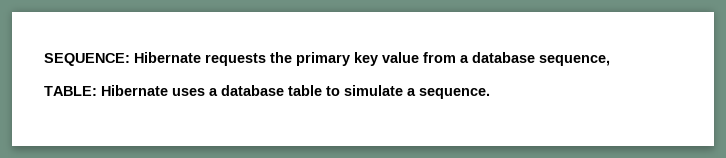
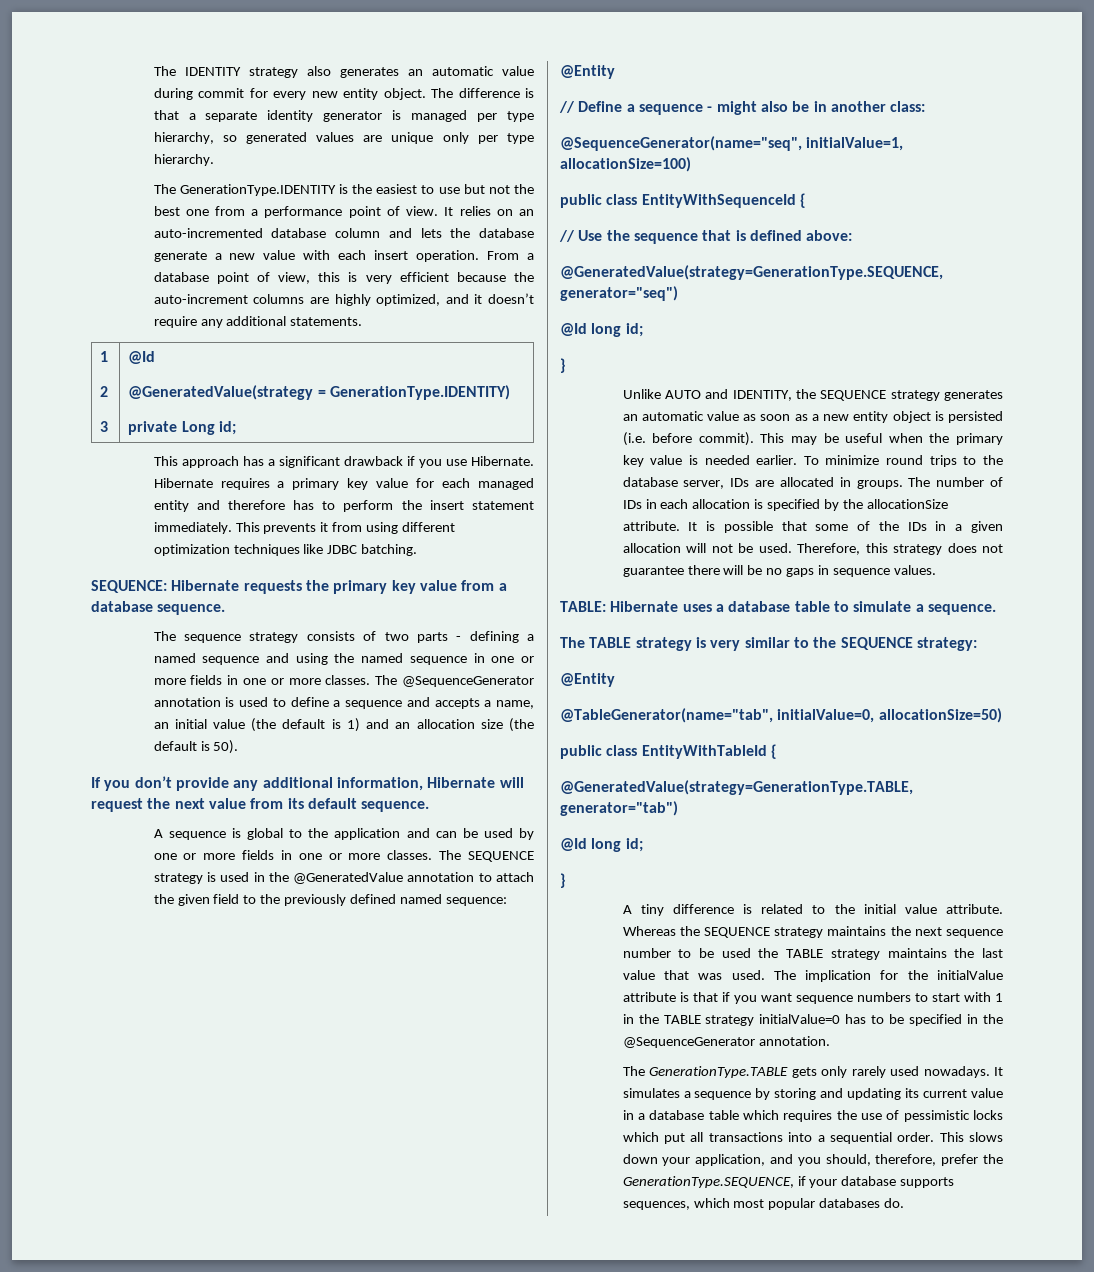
(44, 59) none -> [153,66,535,78] [153,88,534,100] [153,110,535,122] [153,132,535,144] [153,154,214,166] [153,184,535,196] [153,206,534,218] [153,228,534,238] [153,250,535,262] [153,272,534,284] [153,293,535,306] [153,316,363,328] [100,351,109,362] [100,386,109,397] [100,421,109,432] [128,351,156,364] [128,385,510,400] [128,421,236,435] [153,456,534,468] [153,478,535,490] [153,500,535,512] [153,522,456,534] [153,544,418,556] The IDENTITY strategy also generates an automatic value during commit for every new entity object. The difference is that a separate identity generator is managed per type hierarchy, so generated values are unique only per type hierarchy. // The GenerationType.IDENTITY is the easiest to use but not the best one from a performance point of view. It relies on an auto-incremented database column and lets the database generate a new value with each insert operation. From a database point of view, this is very efficient because the auto-increment columns are highly optimized, and it doesn’t require any additional statements. // 1 // 2 // 3 | @Id // @GeneratedValue(strategy = GenerationType.IDENTITY) // private Long id; // This approach has a significant drawback if you use Hibernate. Hibernate requires a primary key value for each managed entity and therefore has to perform the insert statement immediately. This prevents it from using different optimization techniques like JDBC batching. //
[539,55,610,66] sequence, -> [157,604,226,615] [153,631,535,643] [153,653,534,665] [153,675,534,687] [153,697,534,709] [153,718,534,732] [153,740,239,754] [91,776,524,791] [91,798,430,812] [153,828,534,840] [153,850,534,862] [153,872,535,884] [153,894,507,906] [560,65,615,79] [559,101,926,115] [560,136,904,151] [560,157,691,172] [560,193,806,208] [559,230,853,244] [560,265,943,280] [560,286,678,301] [560,323,643,337] [560,358,566,373] [622,389,1003,401] [622,411,1003,423] [622,432,1003,446] [622,455,1003,467] [622,477,1003,489] [622,499,948,511] [622,521,1003,533] [622,543,1003,555] [622,565,936,577] sequence. // The sequence strategy consists of two parts - defining a named sequence and using the named sequence in one or more fields in one or more classes. The @SequenceGenerator annotation is used to define a sequence and accepts a name, an initial value (the default is 1) and an allocation size (the default is 50). // If you don’t provide any additional information, Hibernate will request the next value from its default sequence. // A sequence is global to the application and can be used by one or more fields in one or more classes. The SEQUENCE strategy is used in the @GeneratedValue annotation to attach the given field to the previously defined named sequence: // @Entity // // Define a sequence - might also be in another class: // @SequenceGenerator(name="seq", initialValue=1, allocationSize=100) // public class EntityWithSequenceId { // // Use the sequence that is defined above: // @GeneratedValue(strategy=GenerationType.SEQUENCE, generator="seq") // @Id long id; // } // Unlike AUTO and IDENTITY, the SEQUENCE strategy generates an automatic value as soon as a new entity object is persisted (i.e. before commit). This may be useful when the primary key value is needed earlier. To minimize round trips to the database server, IDs are allocated in groups. The number of IDs in each allocation is specified by the allocationSize attribute. It is possible that some of the IDs in a given allocation will not be used. Therefore, this strategy does not guarantee there will be no gaps in sequence values.
(490, 93) none -> [560,637,977,651] [560,673,615,687] [560,708,1002,723] [560,744,777,759] [560,780,913,795] [560,801,678,816] [560,838,643,852] [560,873,566,888] [622,904,1003,916] [622,926,1003,938] [622,948,1003,960] [622,970,1004,982] [622,992,1004,1004] [622,1014,1003,1026] [622,1036,830,1048] [622,1066,1003,1078] [622,1088,1004,1100] [622,1110,1004,1122] [622,1132,1004,1144] [622,1154,1004,1166] [622,1176,955,1188] [622,1198,905,1210] // The TABLE strategy is very similar to the SEQUENCE strategy: // @Entity // @TableGenerator(name="tab", initialValue=0, allocationSize=50) // public class EntityWithTableId { // @GeneratedValue(strategy=GenerationType.TABLE, generator="tab") // @Id long id; // } // A tiny difference is related to the initial value attribute. Whereas the SEQUENCE strategy maintains the next sequence number to be used the TABLE strategy maintains the last value that was used. The implication for the initialValue attribute is that if you want sequence numbers to start with 1 in the TABLE strategy initialValue=0 has to be specified in the @SequenceGenerator annotation. // The GenerationType.TABLE gets only rarely used nowadays. It simulates a sequence by storing and updating its current value in a database table which requires the use of pessimistic locks which put all transactions into a sequential order. This slows down your application, and you should, therefore, prefer the GenerationType.SEQUENCE, if your database supports sequences, which most popular databases do.

